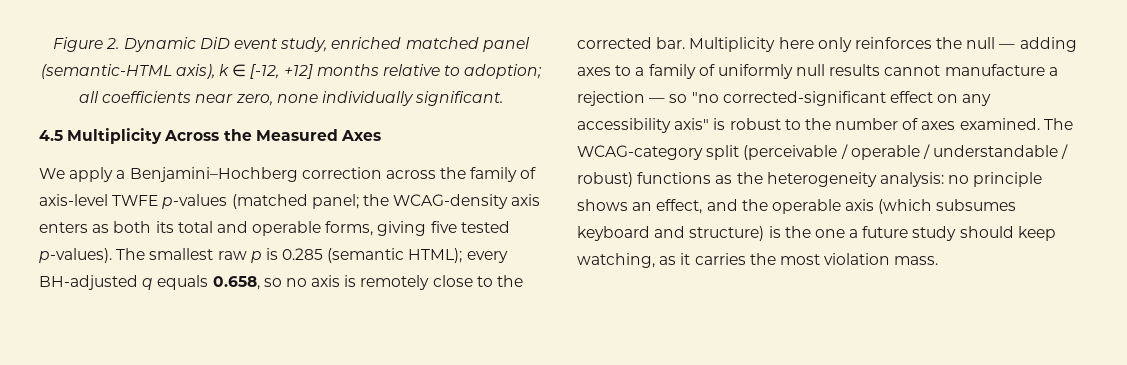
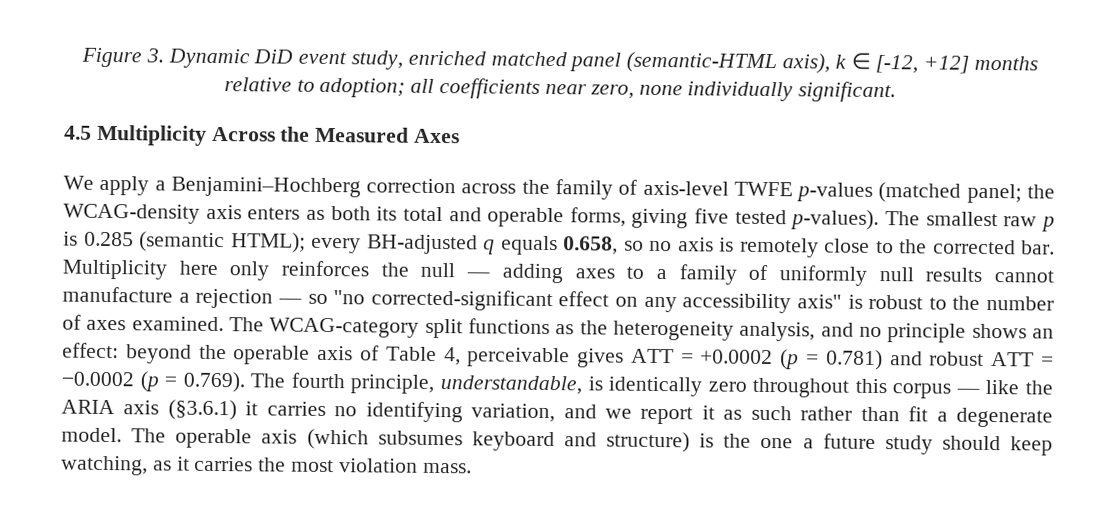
[106,38,120,49] 2. -> [145,48,164,63] 3.
[743,144,1069,160] [577,172,633,187] (perceivable / operable / understandable / robust) -> (463, 328) none
[879,172,944,187] analysis: -> [739,321,854,342] analysis, and
[656,199,768,214] effect, and the -> [62,342,1054,371] [61,371,1053,399] [61,399,1054,428] [61,427,167,443] effect: beyond the operable axis of Table 4, perceivable gives ATT = +0.0002 (p = 0.781) and robust ATT = −0.0002 (p = 0.769). The fourth principle, understandable, is identically zero throughout this corpus — like the ARIA axis (§3.6.1) it carries no identifying variation, and we report it as such rather than fit a degenerate model. The

